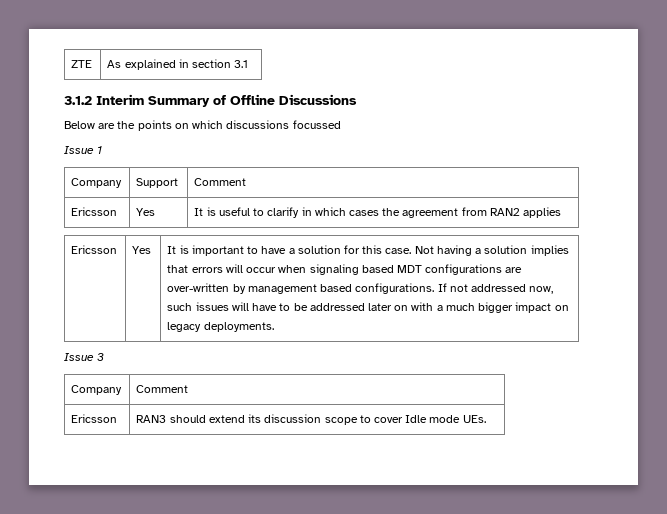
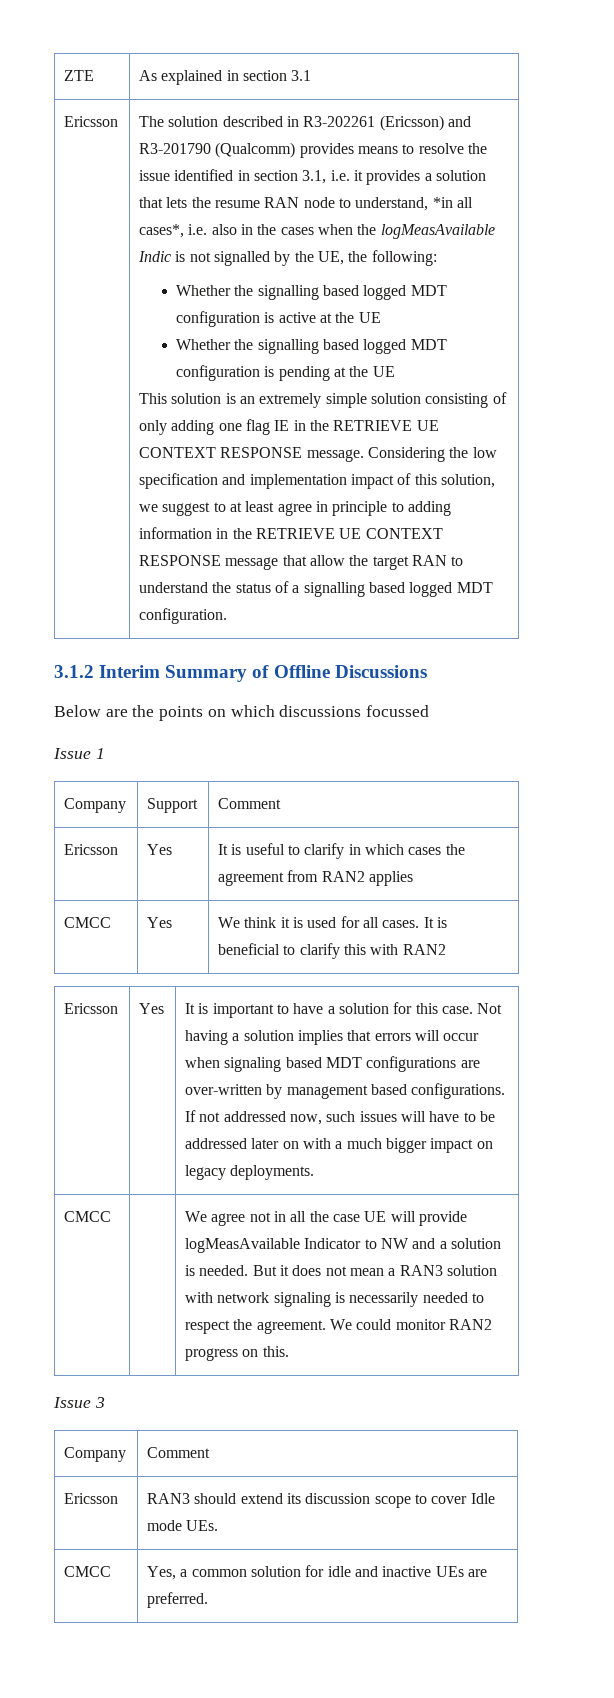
(249, 64) none -> [64,116,119,127] [139,115,472,131] [139,142,488,158] [139,169,487,185] [139,197,474,211] [139,224,495,239] [138,250,437,266] [176,285,447,300] [176,311,381,327] [176,339,447,354] [176,365,395,381] [139,392,507,408] [139,419,439,435] [139,447,497,462] [139,473,496,489] [139,501,452,516] [139,527,443,539] [139,555,464,570] [139,581,493,597] [139,608,228,624] // Ericsson | The solution described in R3-202261 (Ericsson) and R3-201790 (Qualcomm) provides means to resolve the issue identified in section 3.1, i.e. it provides a solution that lets the resume RAN node to understand, *in all cases*, i.e. also in the cases when the logMeasAvailable Indic is not signalled by the UE, the following: // Whether the signalling based logged MDT configuration is active at the UE // Whether the signalling based logged MDT configuration is pending at the UE // This solution is an extremely simple solution consisting of only adding one flag IE in the RETRIEVE UE CONTEXT RESPONSE message. Considering the low specification and implementation impact of this solution, we suggest to at least agree in principle to adding information in the RETRIEVE UE CONTEXT RESPONSE message that allow the target RAN to understand the status of a signalling based logged MDT configuration.
(562, 212) none -> [64,917,112,928] [147,917,173,928] [218,916,448,928] [218,943,446,959] // CMCC | Yes | We think it is used for all cases. It is beneficial to clarify this with RAN2
(274, 327) none -> [64,1211,112,1222] [185,1211,468,1226] [185,1238,502,1253] [185,1265,498,1276] [185,1292,485,1307] [185,1319,493,1334] [185,1346,289,1361] // CMCC | | We agree not in all the case UE will provide logMeasAvailable Indicator to NW and a solution is needed. But it does not mean a RAN3 solution with network signaling is necessarily needed to respect the agreement. We could monitor RAN2 progress on this.
(486, 419) none -> [64,1566,112,1577] [147,1565,488,1580] [147,1592,209,1608] // CMCC | Yes, a common solution for idle and inactive UEs are preferred.

